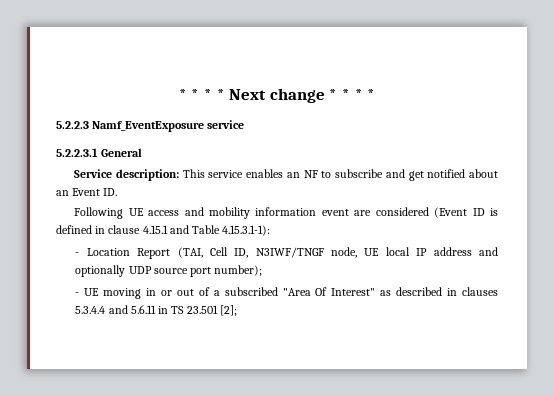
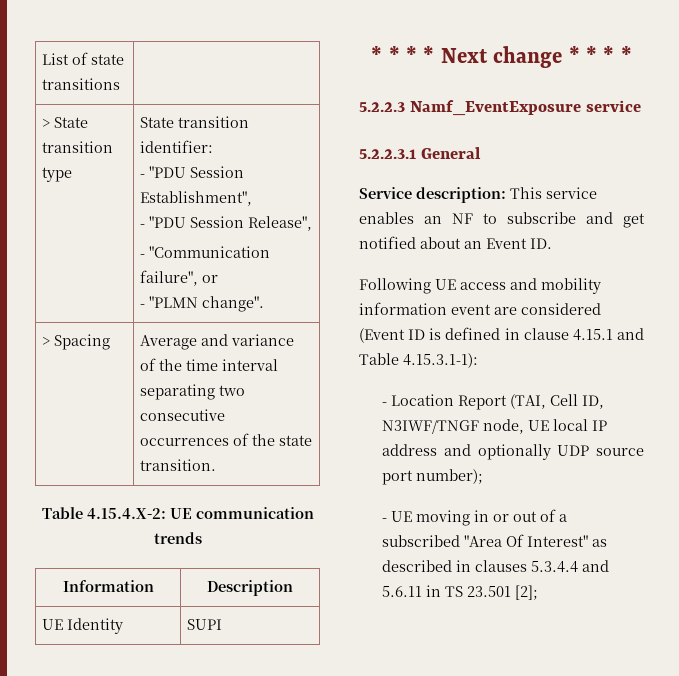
(178, 94) none -> [42,52,125,65] [42,78,121,90] [42,117,89,128] [42,141,114,153] [42,167,73,182] [140,116,250,128] [140,140,214,153] [140,166,245,178] [140,191,253,206] [140,216,313,231] [140,246,271,258] [140,270,219,286] [140,296,265,312] [42,334,111,350] [140,334,295,350] [140,358,279,371] [140,384,246,400] [140,409,226,421] [140,433,313,446] [140,459,217,471] [41,507,314,519] [153,532,202,544] [62,580,154,592] [207,580,293,596] [42,618,124,634] [187,619,223,630] List of state transitions | // > State transition type | State transition identifier: // - "PDU Session Establishment", // - "PDU Session Release", // - "Communication failure", or // - "PLMN change". // > Spacing | Average and variance of the time interval separating two consecutive occurrences of the state transition. // Table 4.15.4.X-2: UE communication trends // Information | Description // UE Identity | SUPI //

